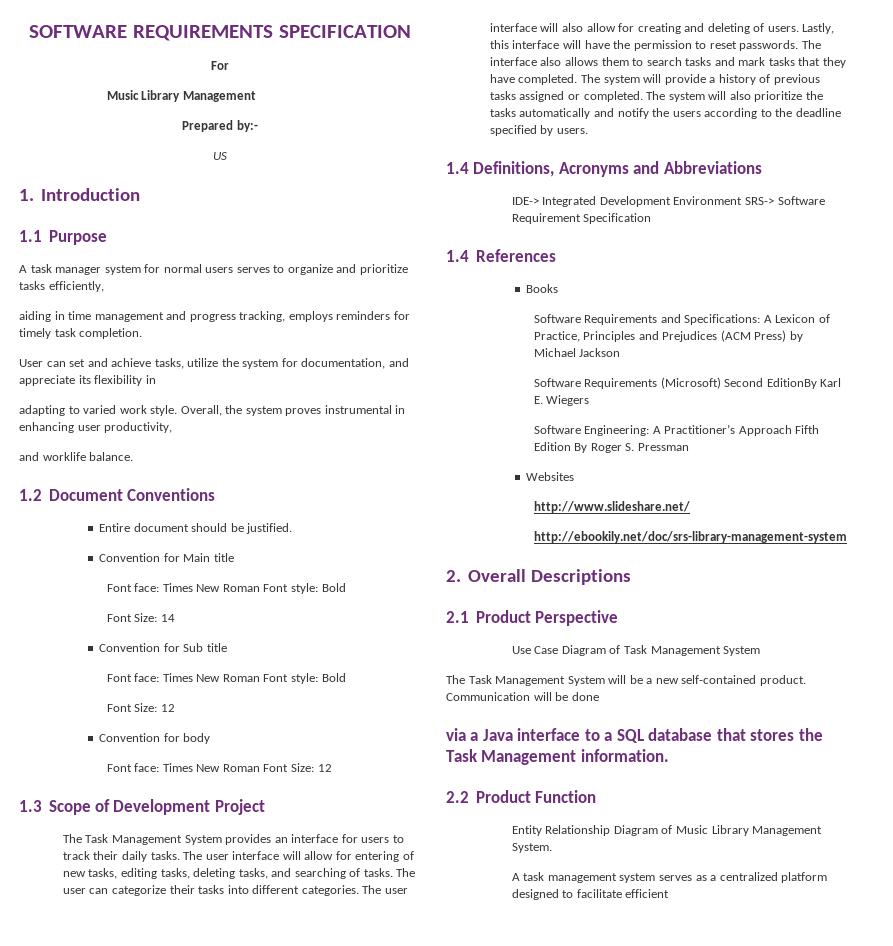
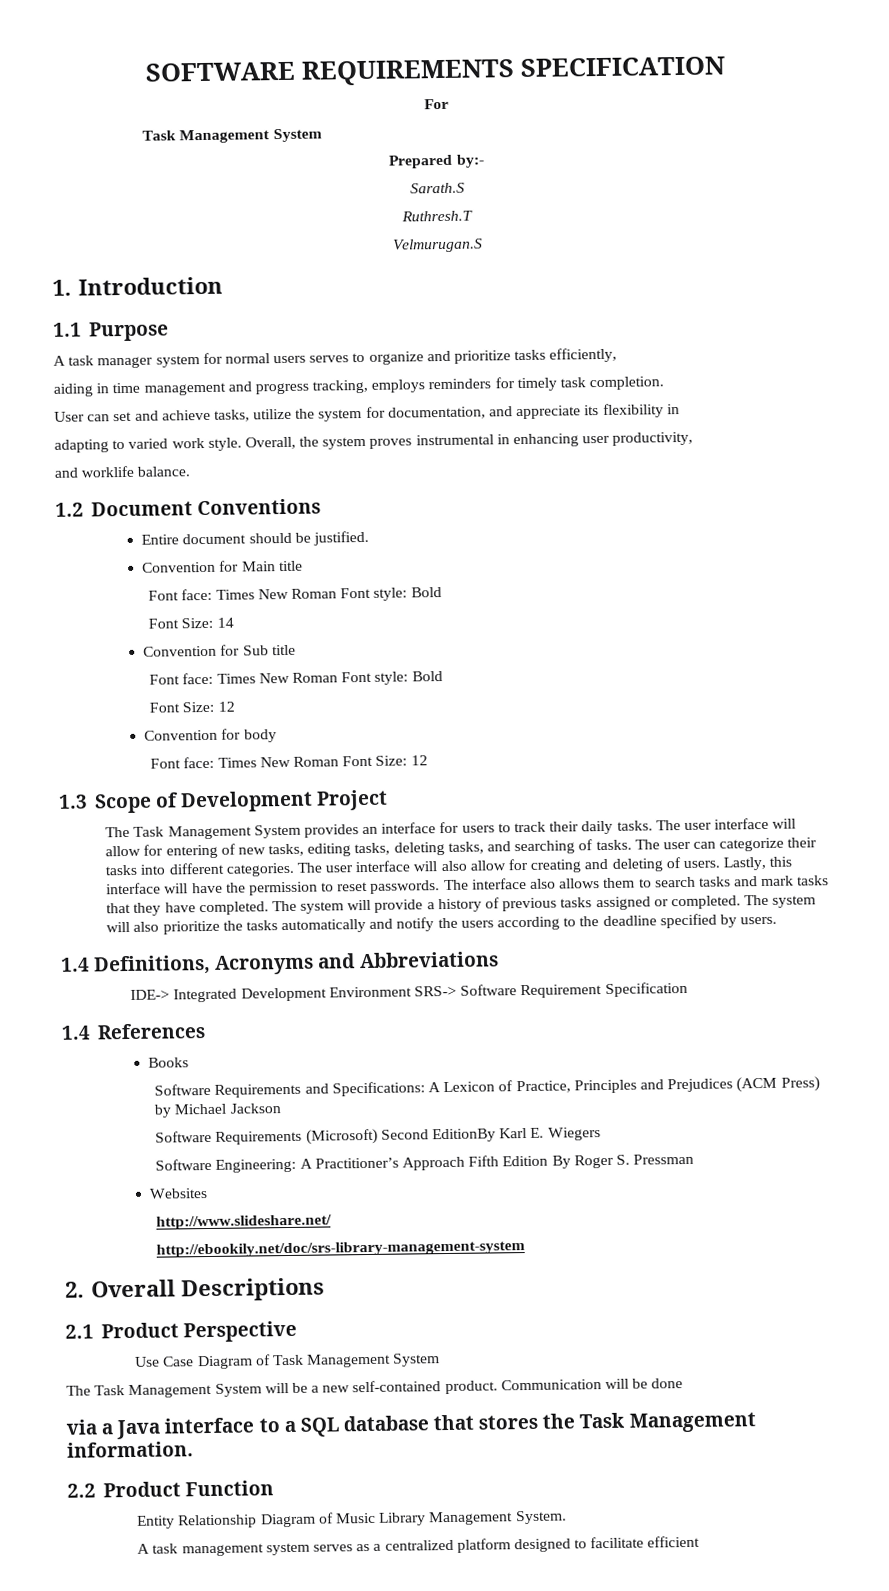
[106,90,256,102] Music Library Management -> [142,128,322,144] Task Management System
[213,152,227,160] US -> [409,182,465,194] [401,210,473,222] [393,238,483,253] Sarath.S // Ruthresh.T // Velmurugan.S

